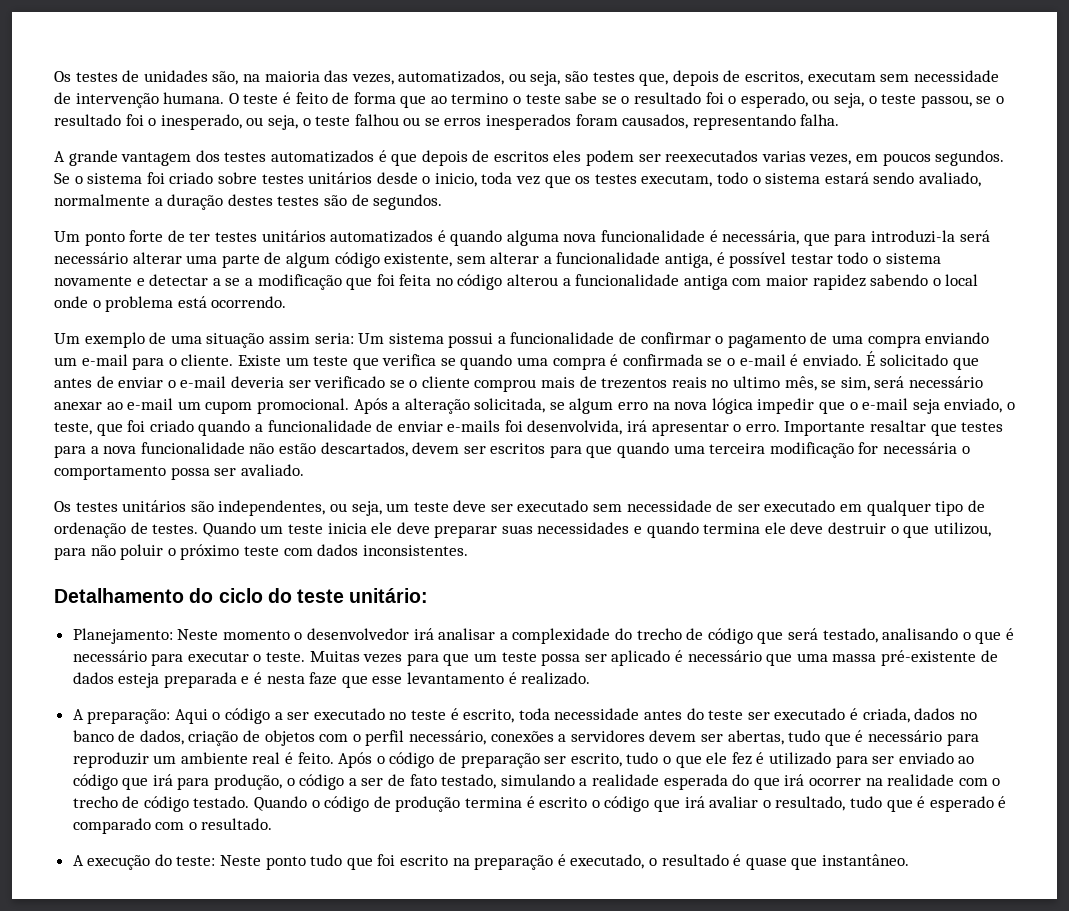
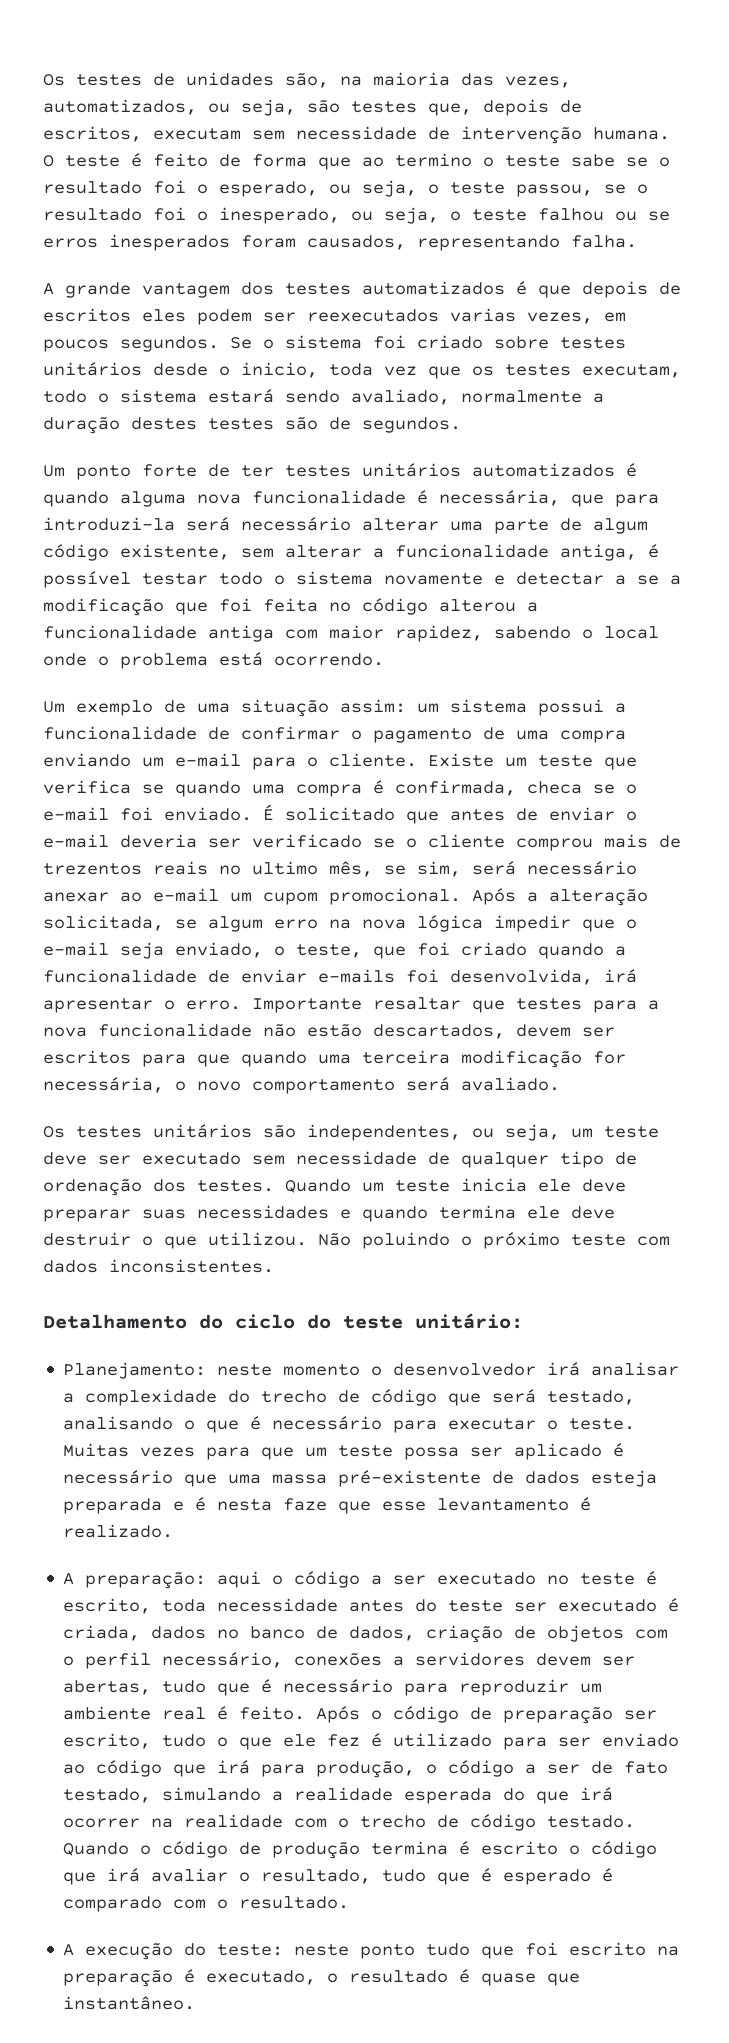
[812,274,866,290] rapidez -> [395,625,483,642] rapidez,
[268,333,385,344] assim seria: Um -> [340,699,439,713] assim: um
[622,354,703,366] confirmada -> [395,780,582,796] confirmada, checa
[790,354,799,366] é -> [120,807,153,821] foi
[883,442,970,454] [54,466,237,480] necessária o comportamento possa ser -> [43,1077,450,1094] necessária, o novo comportamento será
[737,500,863,512] ser executado em -> (450, 1158) none
[130,522,148,534] de -> [153,1179,186,1192] dos
[933,522,991,537] [54,544,164,560] utilizou, para não poluir -> [208,1232,450,1249] utilizou. Não poluindo
[177,629,219,640] Neste -> [217,1364,273,1376] neste
[174,709,208,724] Aqui -> [217,1571,262,1588] aqui
[220,855,262,866] Neste -> [294,1944,350,1956] neste

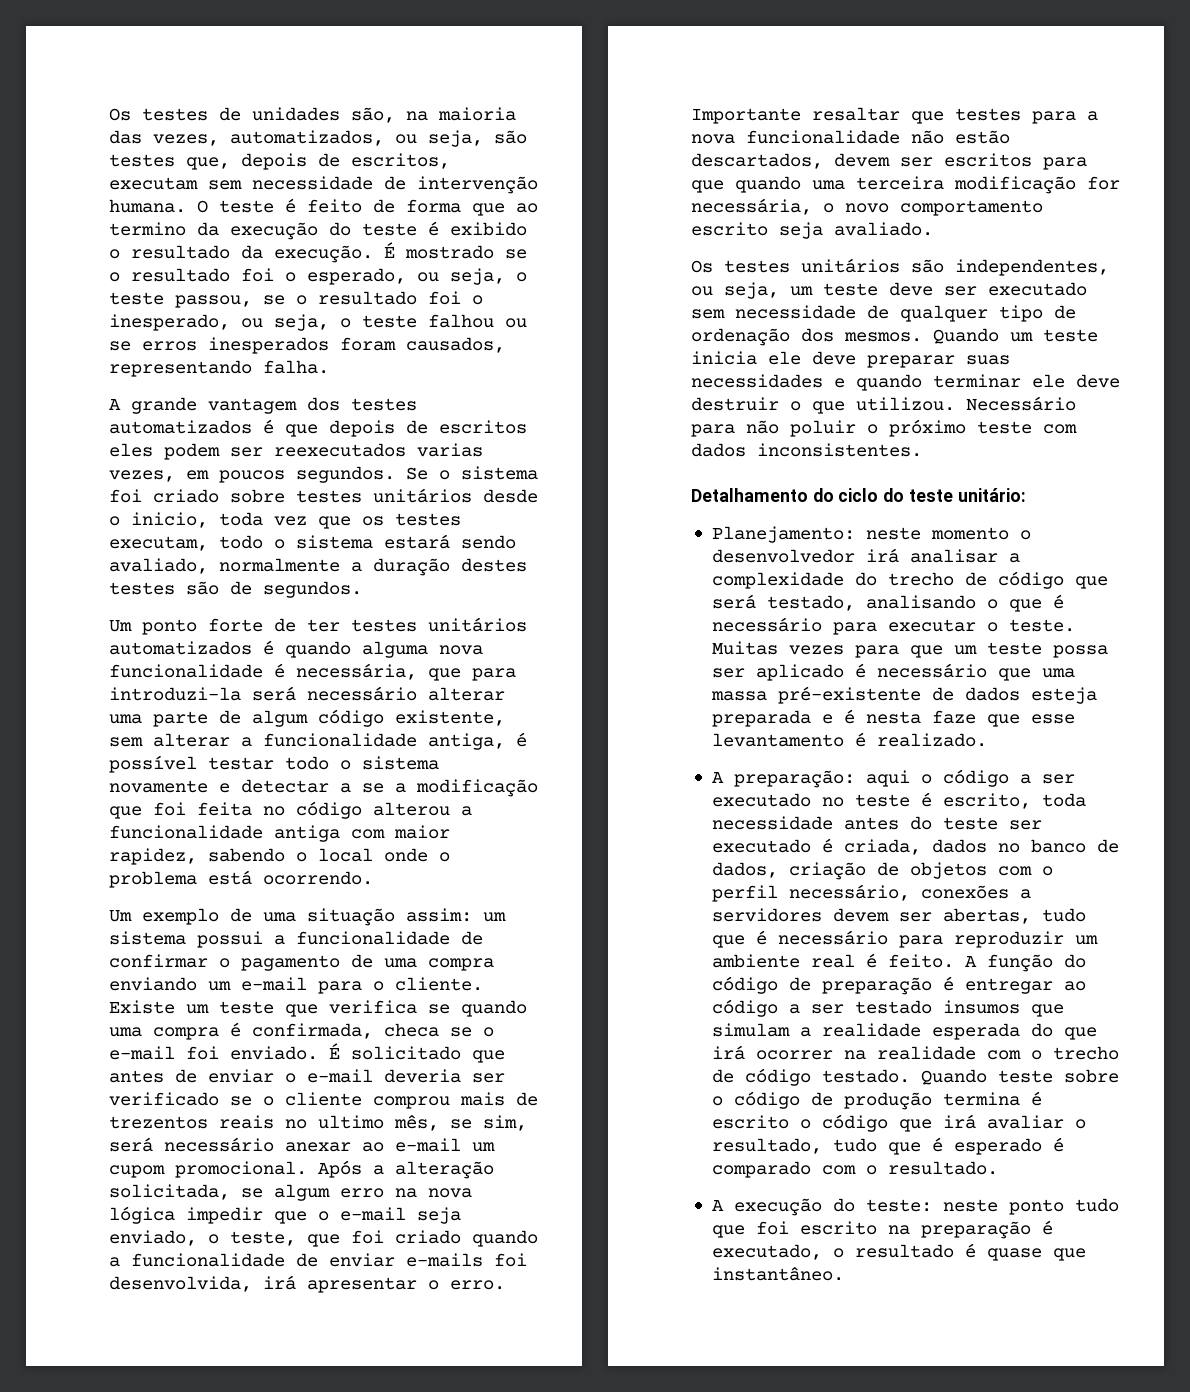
[483,154,615,167] o teste sabe -> [197,221,527,240] [109,242,494,263] da execução do teste é exibido o resultado da execução. É mostrado
[406,1077,450,1091] será -> [691,222,823,239] escrito seja
[197,1180,274,1192] testes. -> [844,332,922,342] mesmos.
[439,1205,516,1219] termina -> [933,374,1021,388] terminar
[318,1232,450,1249] Não poluindo -> [966,396,1076,411] [691,420,856,437] Necessário para não poluir
[316,1706,658,1724] [63,1733,680,1750] [63,1760,669,1778] [63,1787,262,1803] Após o código de preparação ser escrito, tudo o que ele fez é utilizado para ser enviado ao código que irá para produção, o código a ser de fato testado, simulando -> [964,954,1086,972] [711,976,1086,995] [711,999,1064,1017] [711,1023,790,1037] A função do código de preparação é entregar ao código a ser testado insumos que simulam
(130, 1849) none -> [997,1069,1119,1083] teste sobre

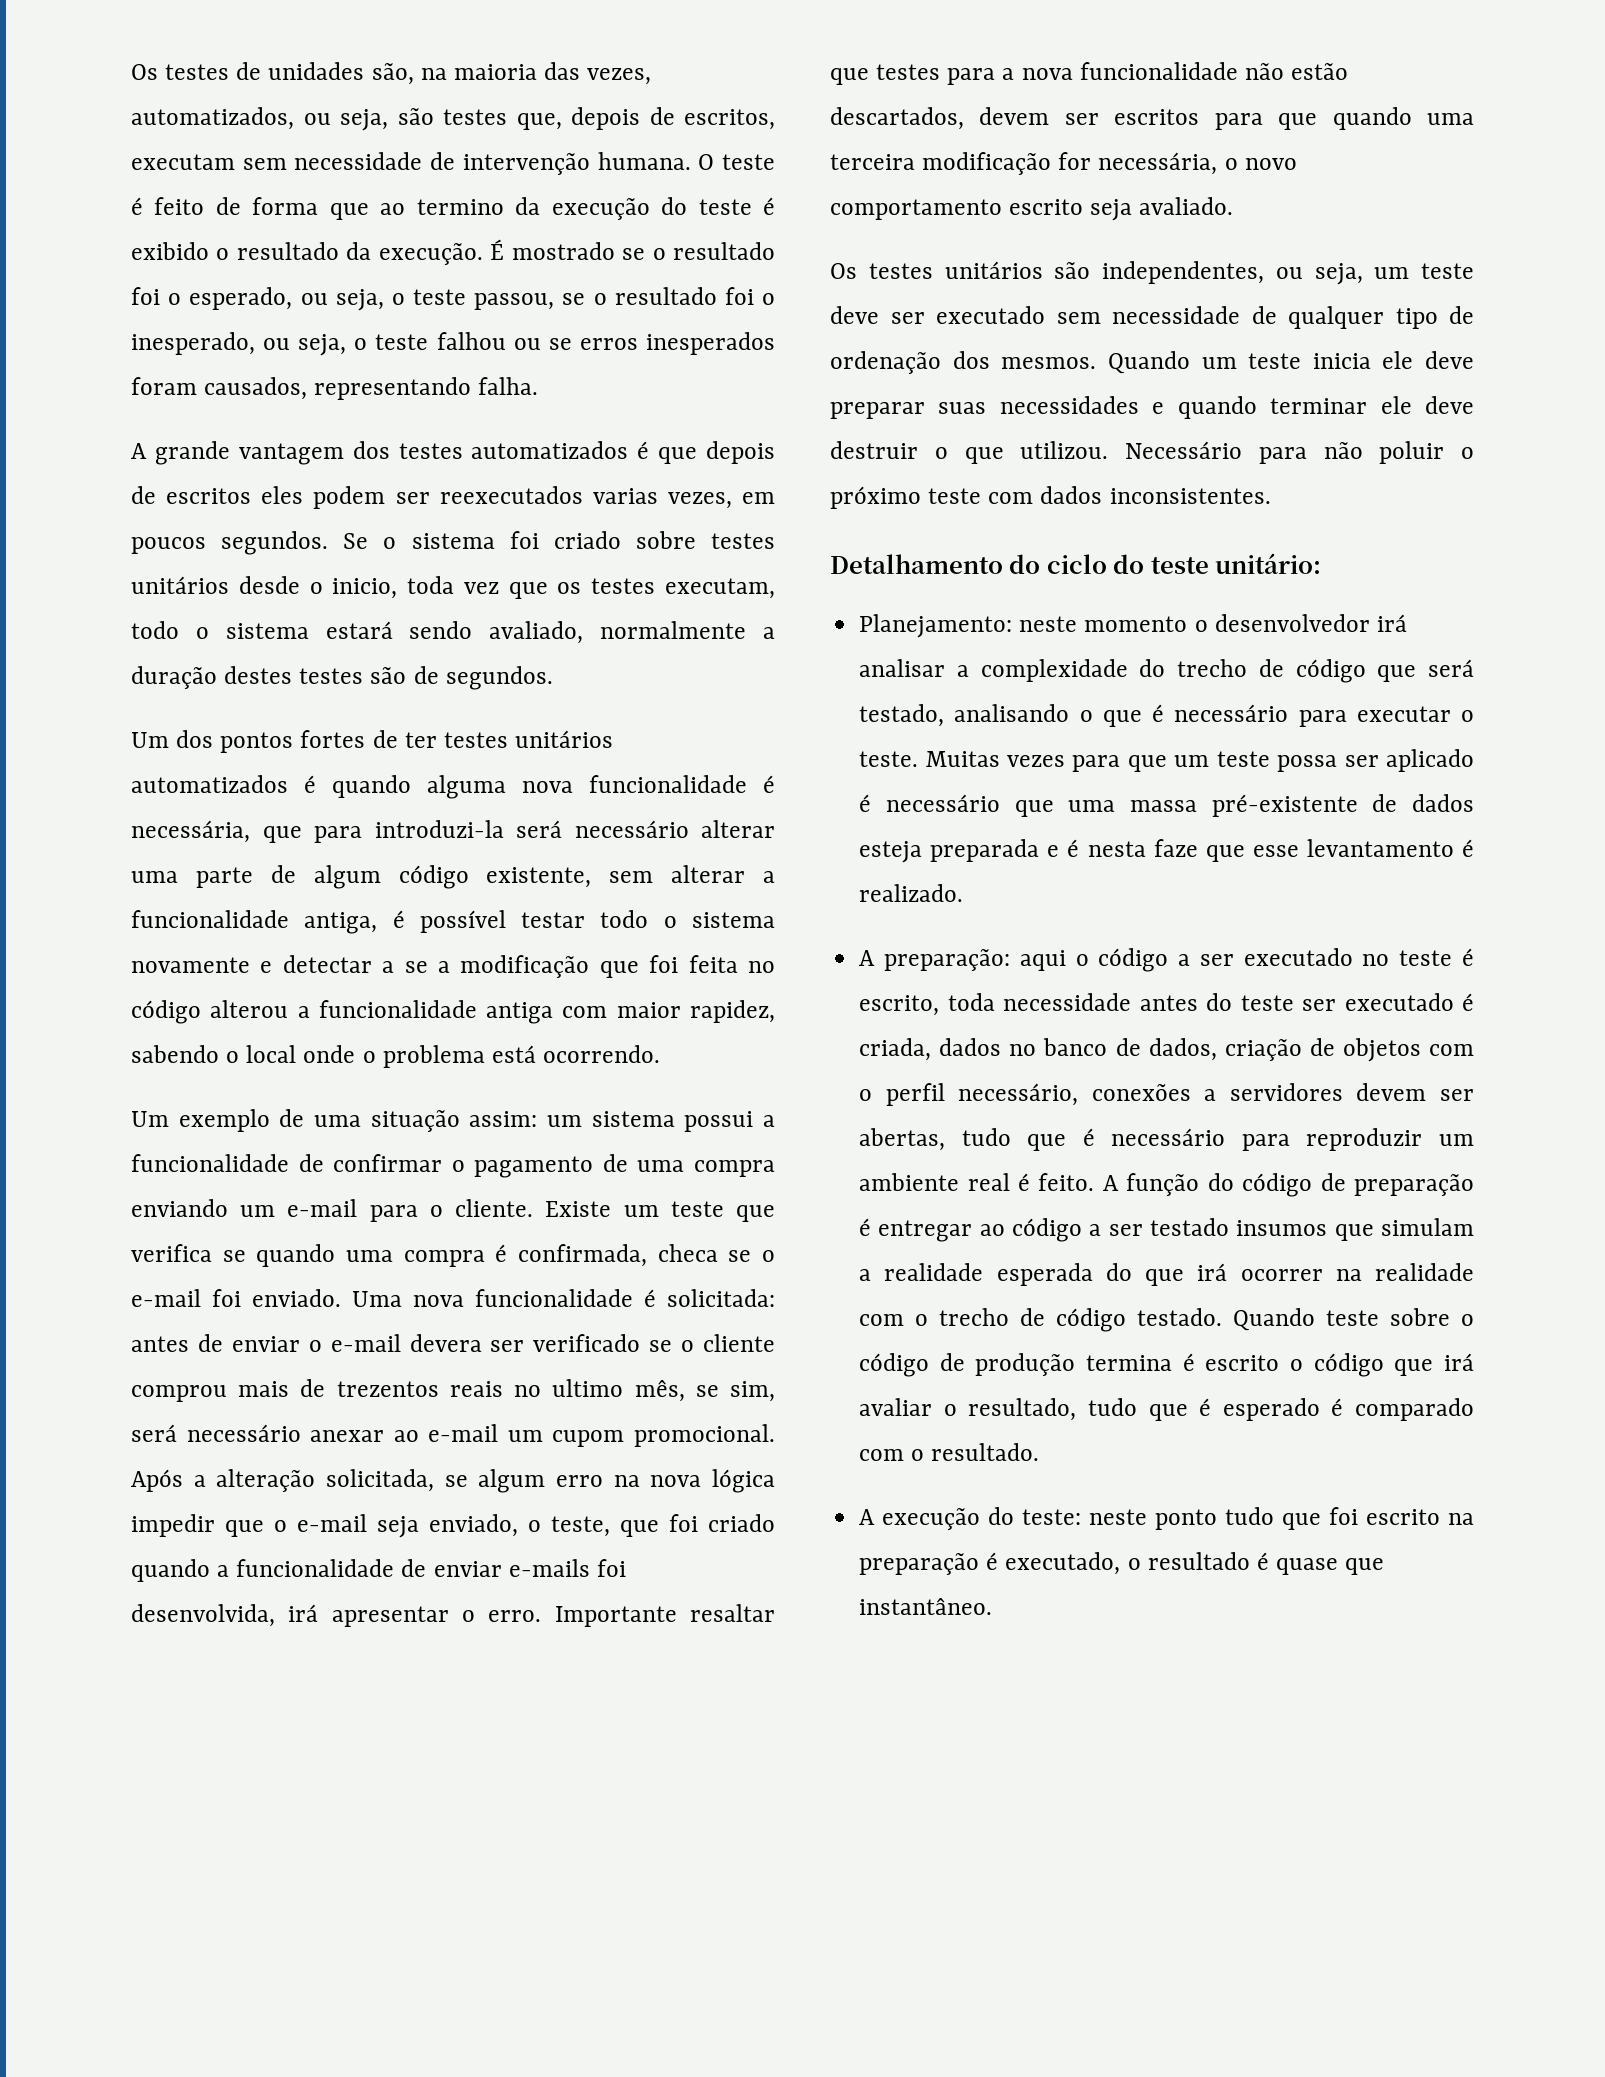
[142,618,263,635] ponto forte -> [176,730,366,753] dos pontos fortes
[329,1043,505,1063] É solicitado que -> [352,1289,775,1307] Uma nova funcionalidade é solicitada:
[384,1069,461,1083] deveria -> [409,1334,482,1352] devera

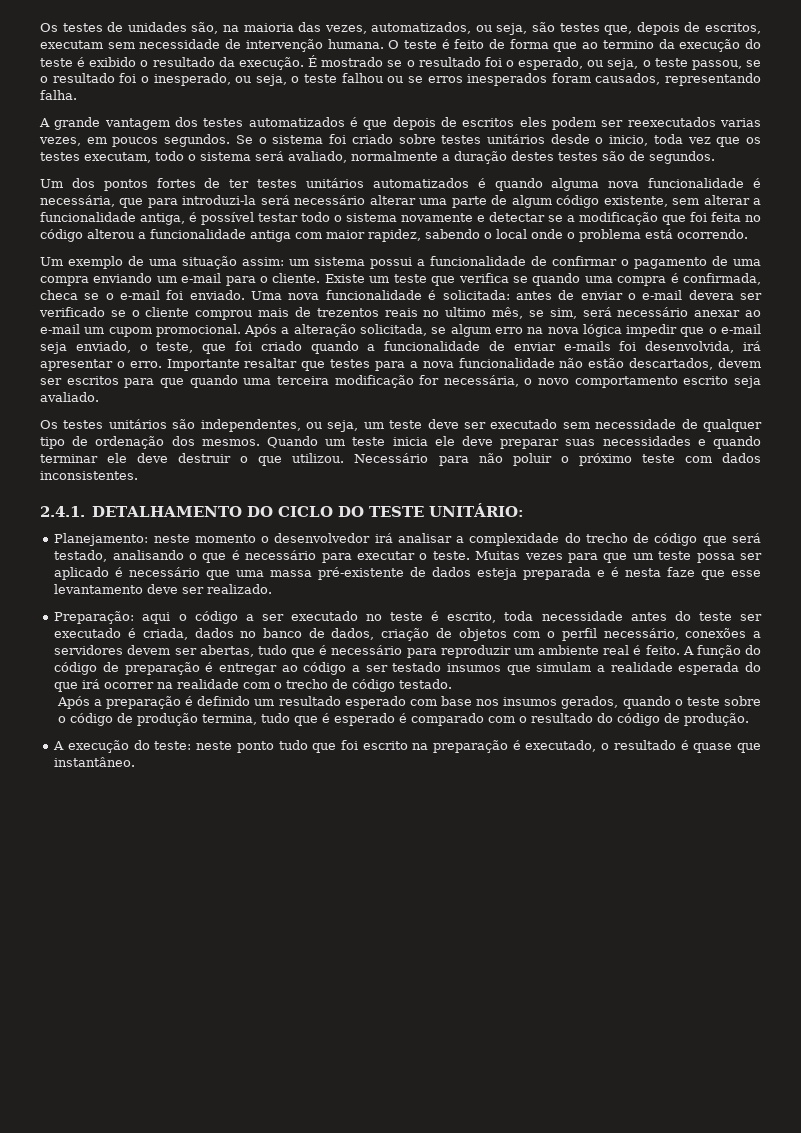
[325,621,473,639] estará sendo -> [255,151,284,161] será
[382,961,395,973] a -> (545, 217) none
[830,553,1322,574] Detalhamento do ciclo do teste unitário: -> [40,503,524,517] 2.4.1. DETALHAMENTO DO CICLO DO TESTE UNITÁRIO:
[1462,839,1474,857] é -> [147,584,205,594] deve ser
[859,949,1010,971] A preparação: -> [54,611,135,624] Preparação:
[1233,1308,1316,1331] Quando -> [56,696,683,709] // Após a preparação é definido um resultado esperado com base nos insumos gerados, quando o
[1086,1353,1474,1377] [859,1398,1077,1421] termina é escrito o código que irá avaliar o resultado, -> [201,714,257,725] termina,
[931,1443,1040,1461] resultado. -> [530,713,749,726] resultado do código de produção.

